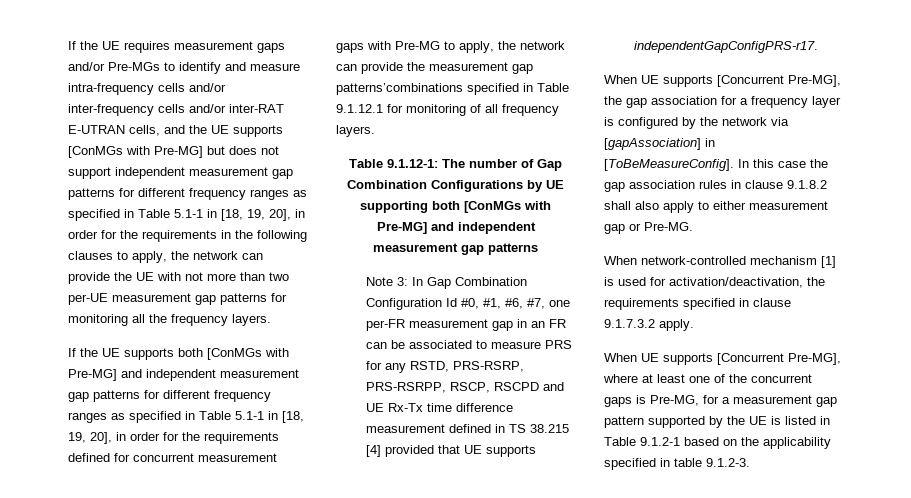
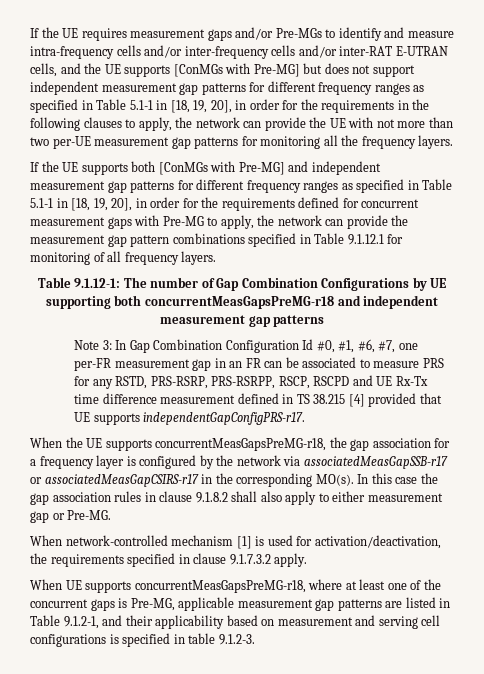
[336,83,463,95] patterns’combinations -> [130,233,245,247] pattern combinations
[464,201,551,213] [376,222,427,234] [ConMGs with Pre-MG] -> [145,296,334,309] concurrentMeasGapsPreMG-r18
[641,75,841,87] UE supports [Concurrent Pre-MG], -> [65,437,327,451] the UE supports concurrentMeasGapsPreMG-r18,
[604,138,715,150] [604,159,734,171] [gapAssociation] in [ToBeMeasureConfig]. -> [303,456,448,469] [30,473,354,487] associatedMeasGapSSB-r17 or associatedMeasGapCSIRS-r17 in the corresponding MO(s).
[717,353,841,365] [Concurrent Pre-MG], -> [134,580,306,593] concurrentMeasGapsPreMG-r18,
[703,395,837,407] [604,416,830,428] [604,437,831,449] for a measurement gap pattern supported by the UE is listed in Table 9.1.2-1 based on the applicability -> [178,597,451,611] [30,615,441,629] [30,634,119,647] applicable measurement gap patterns are listed in Table 9.1.2-1, and their applicability based on measurement and serving cell configurations is

